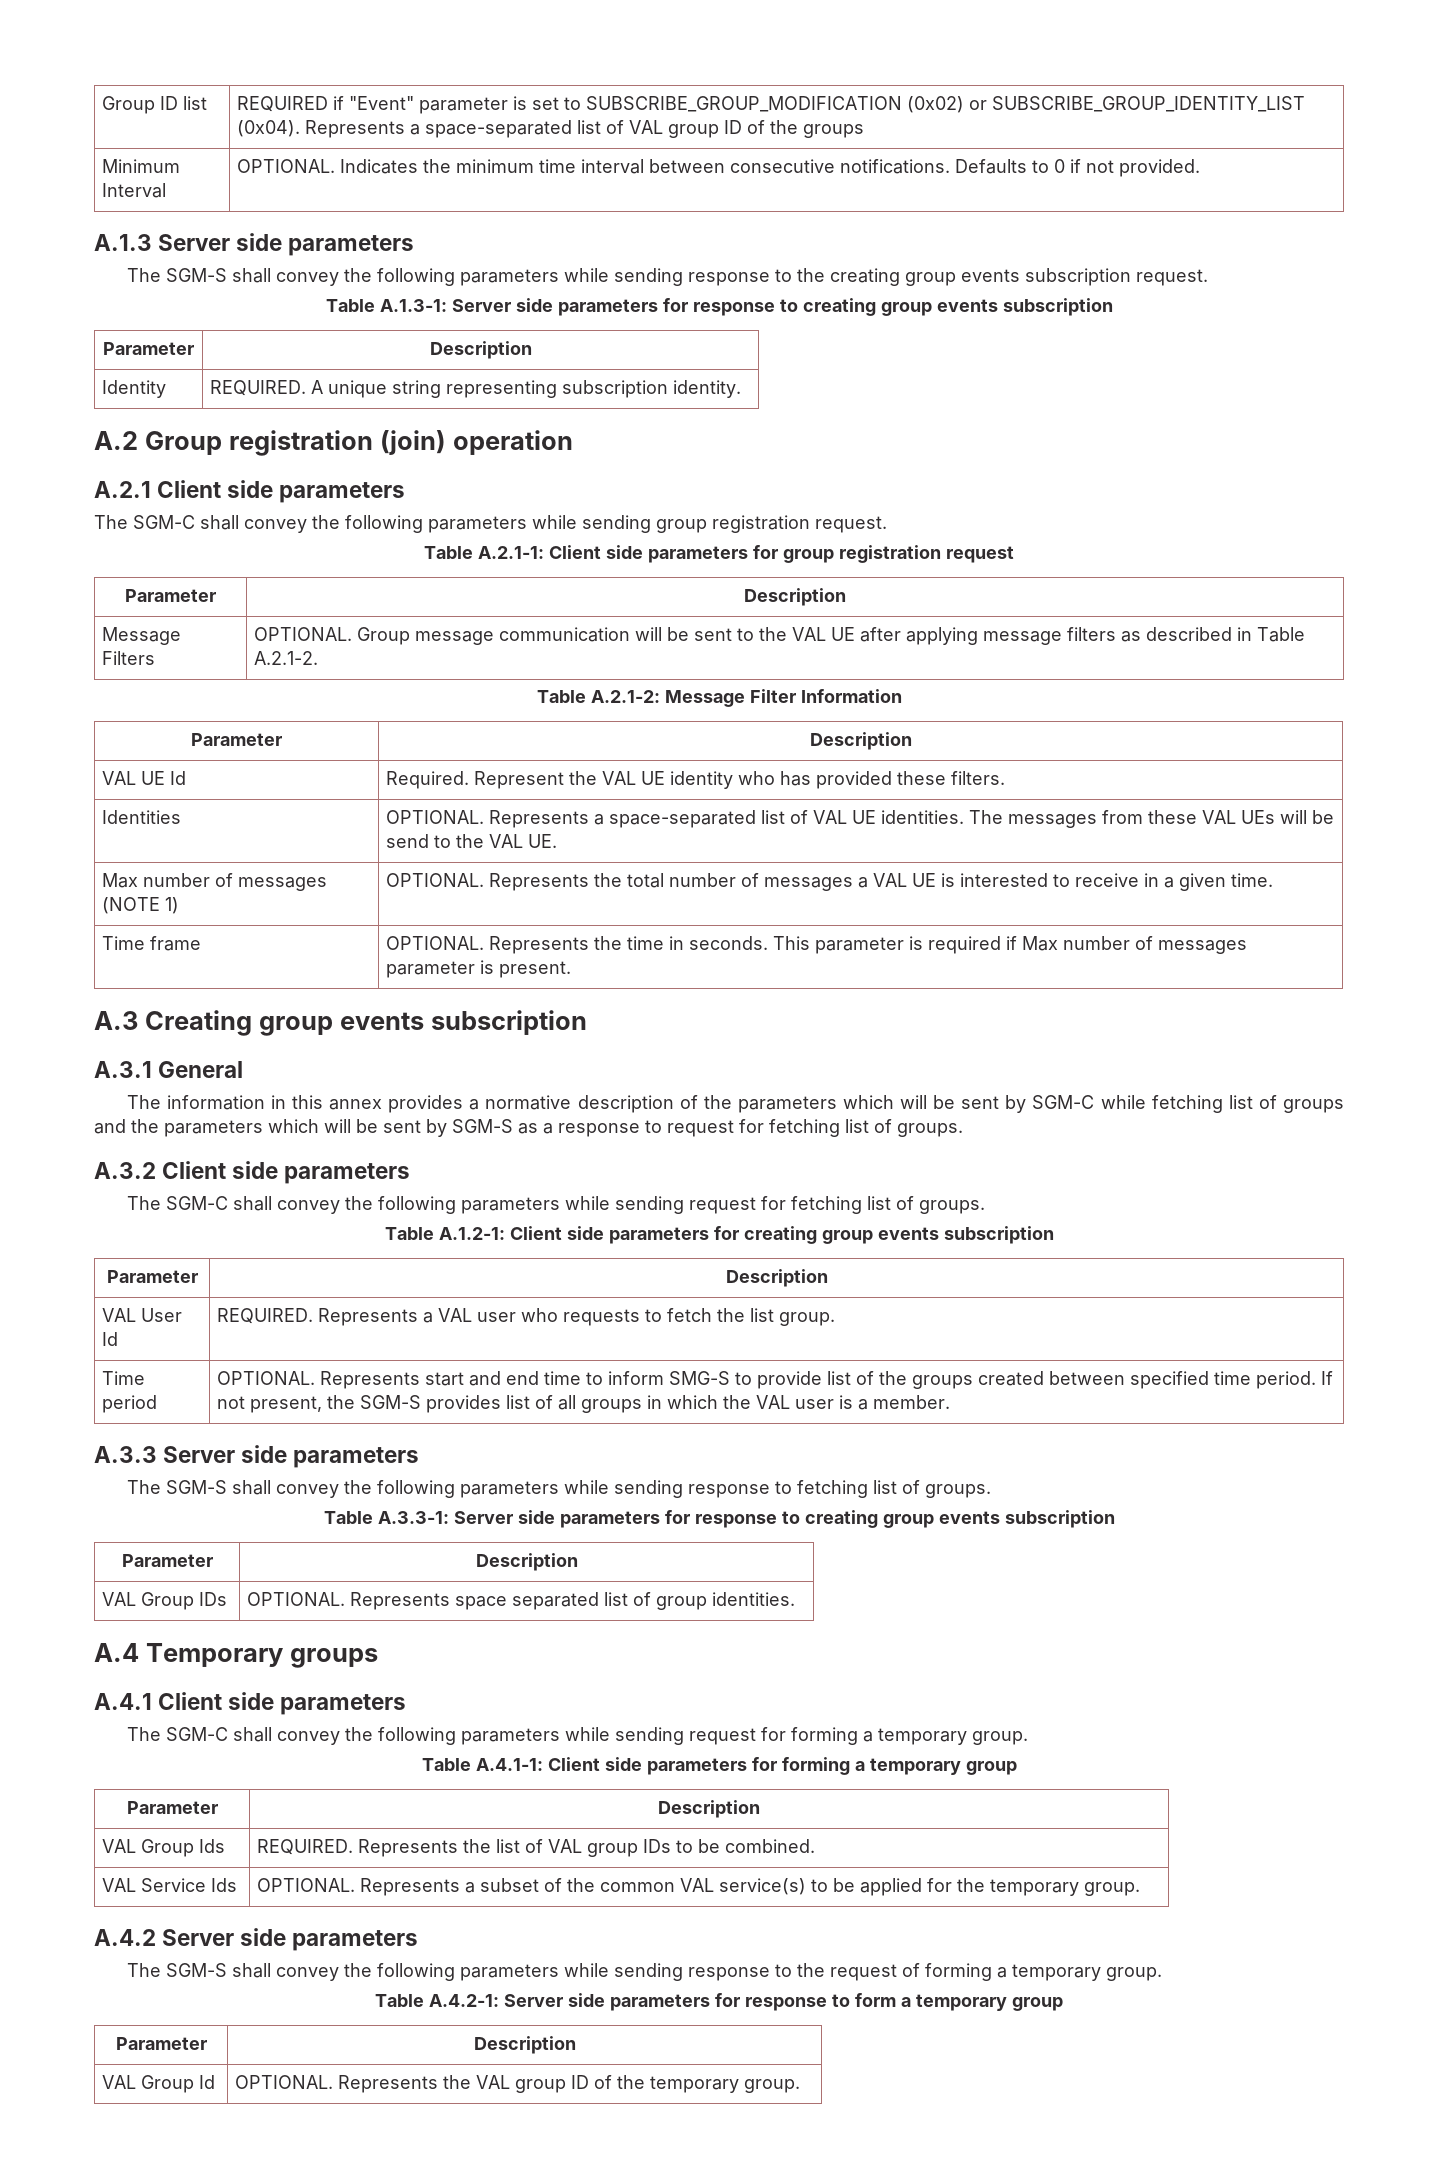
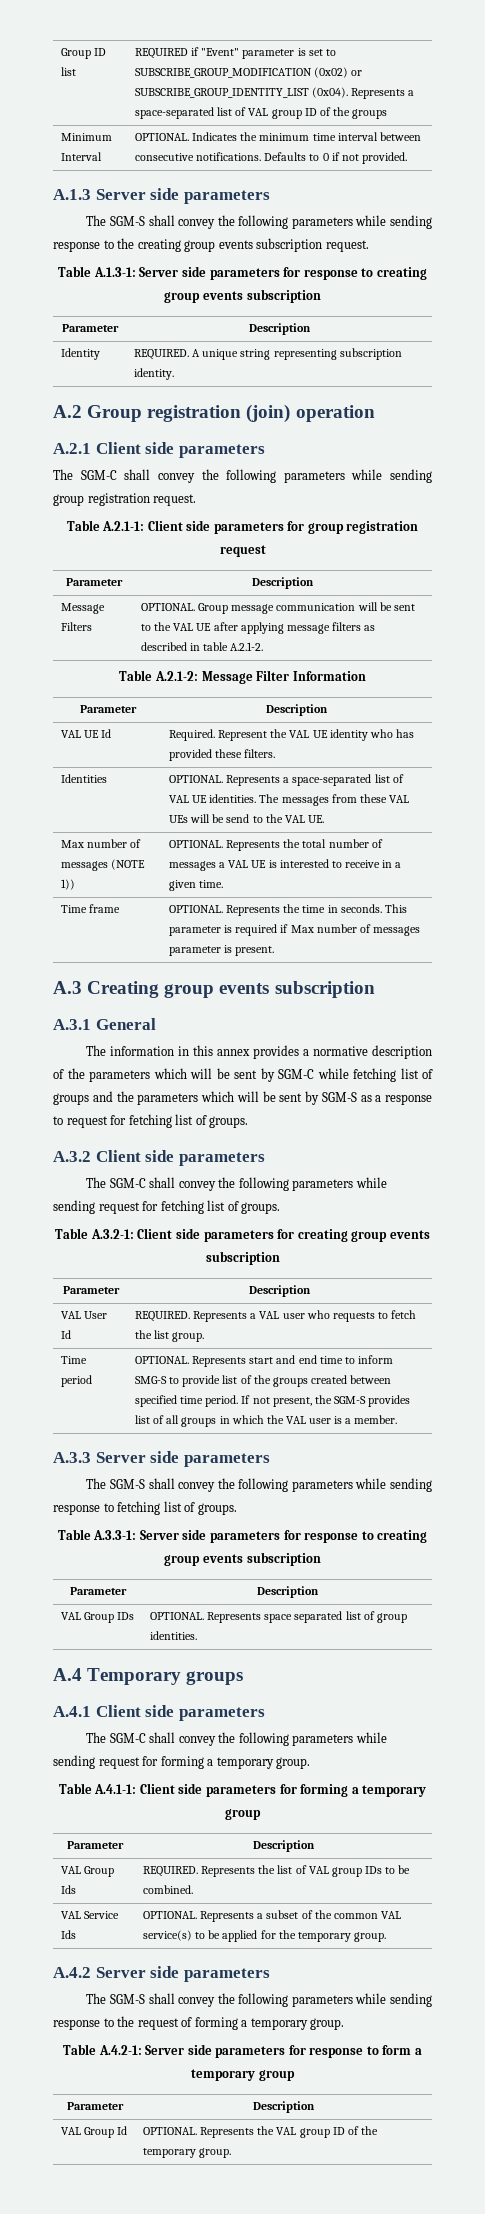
[1257,627,1306,642] Table -> [203,642,229,651] table
[165,897,180,914] 1) -> [61,879,76,890] 1))
[438,1227,505,1240] A.1.2-1: -> [90,1229,134,1239] A.3.2-1:

